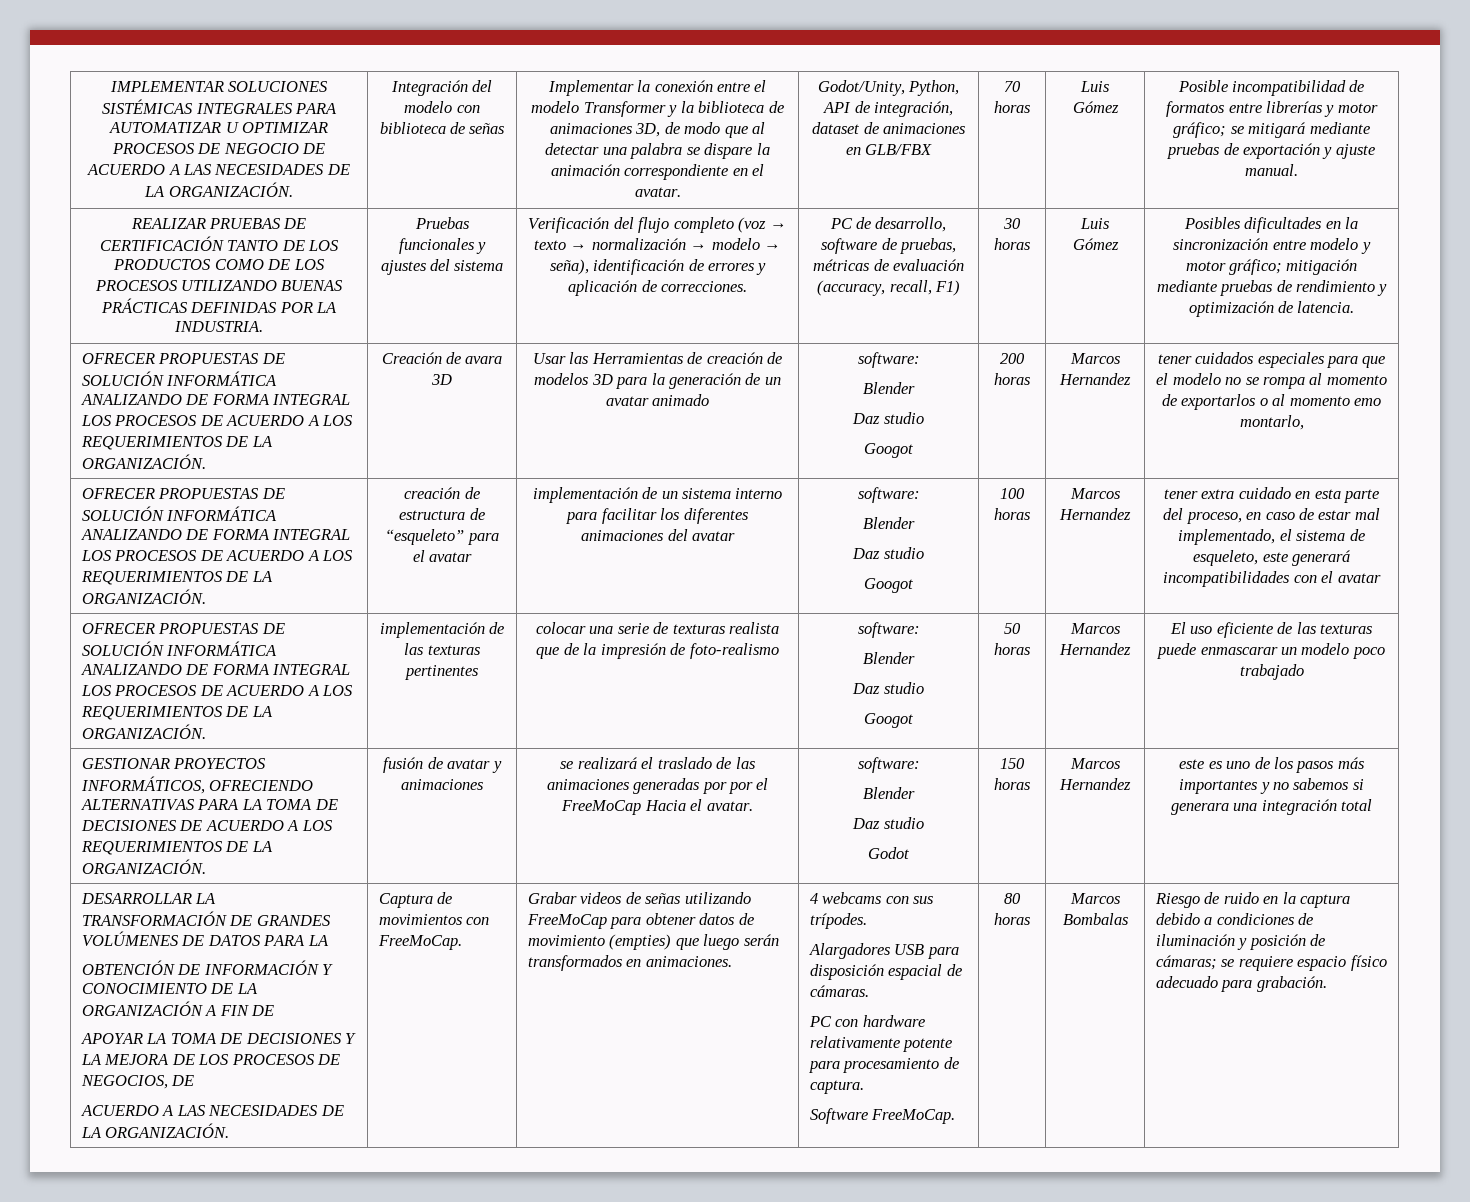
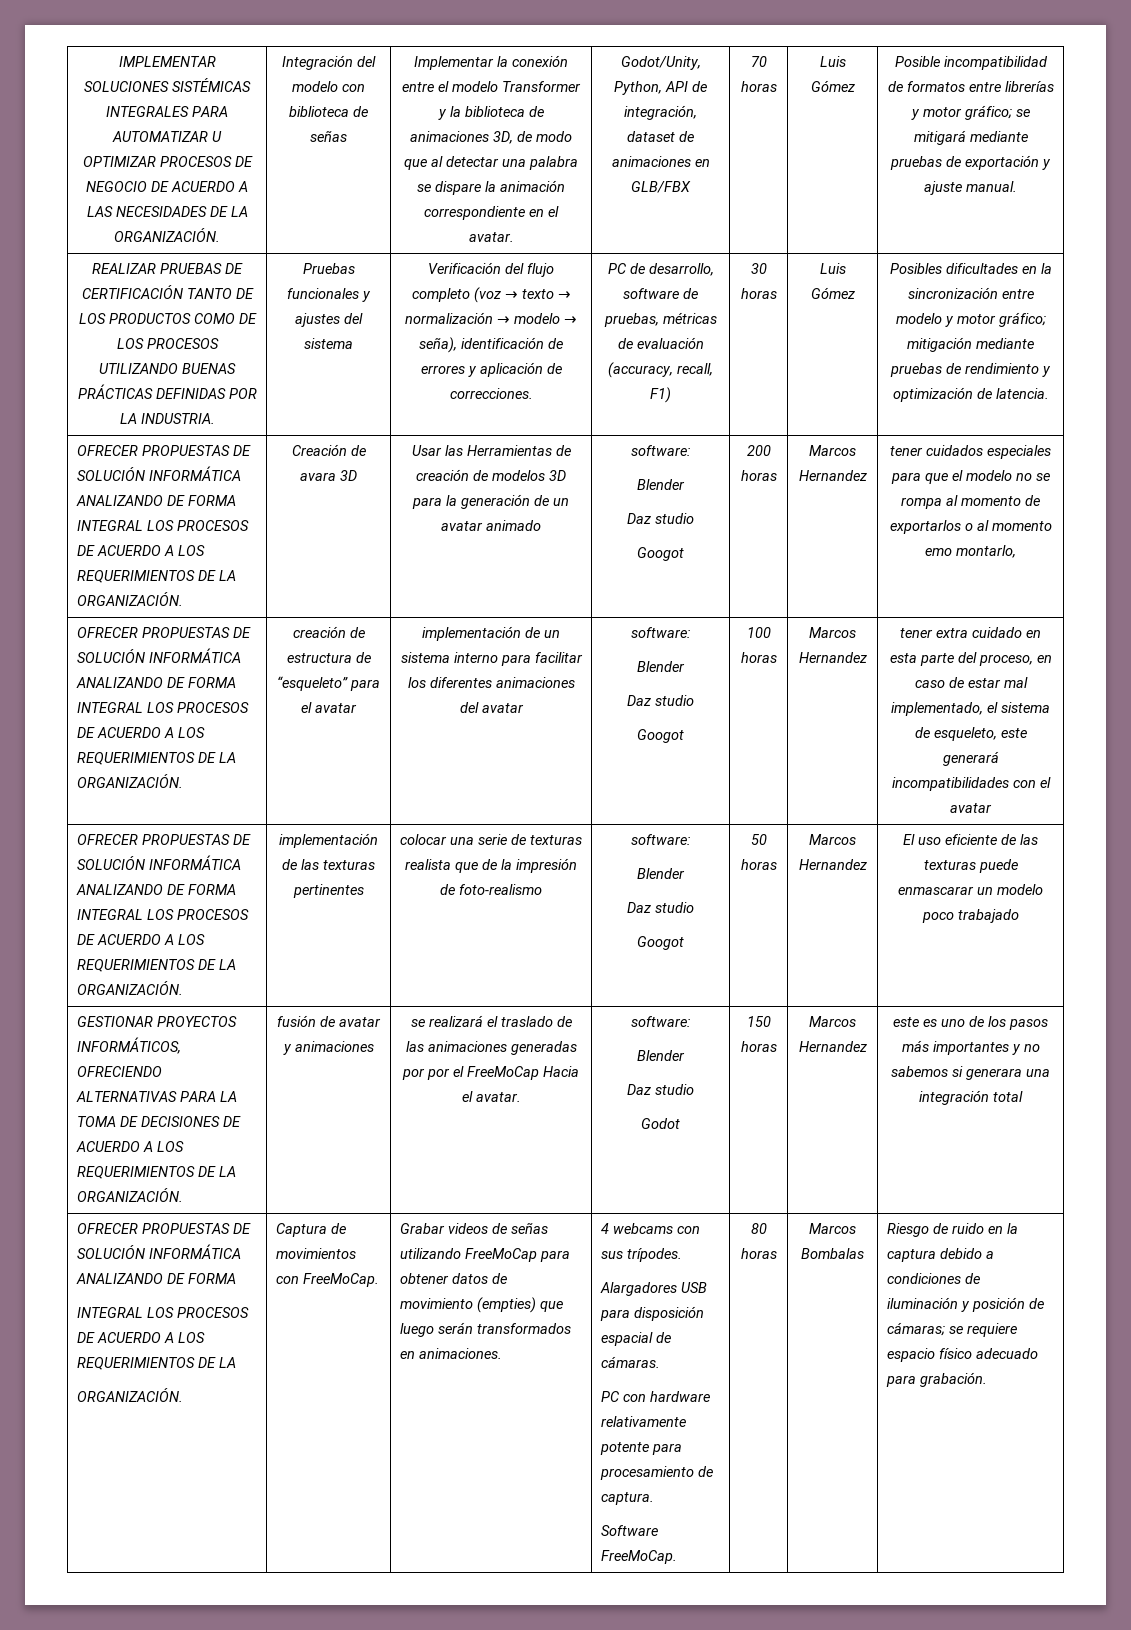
[80,893,217,904] [81,911,330,926] [81,931,329,946] [81,960,334,975] [81,983,258,994] [81,1001,275,1016] [80,1033,357,1044] [80,1054,341,1065] [80,1075,195,1089] [80,1105,344,1116] [80,1127,102,1138] DESARROLLAR LA TRANSFORMACIÓN DE GRANDES VOLÚMENES DE DATOS PARA LA // OBTENCIÓN DE INFORMACIÓN Y CONOCIMIENTO DE LA ORGANIZACIÓN A FIN DE // APOYAR LA TOMA DE DECISIONES Y LA MEJORA DE LOS PROCESOS DE NEGOCIOS, DE // ACUERDO A LAS NECESIDADES DE LA -> [76,1223,251,1234] [76,1244,241,1259] [75,1273,236,1284] [76,1307,249,1318] [76,1332,205,1343] [76,1357,236,1370] OFRECER PROPUESTAS DE SOLUCIÓN INFORMÁTICA ANALIZANDO DE FORMA // INTEGRAL LOS PROCESOS DE ACUERDO A LOS REQUERIMIENTOS DE LA //

